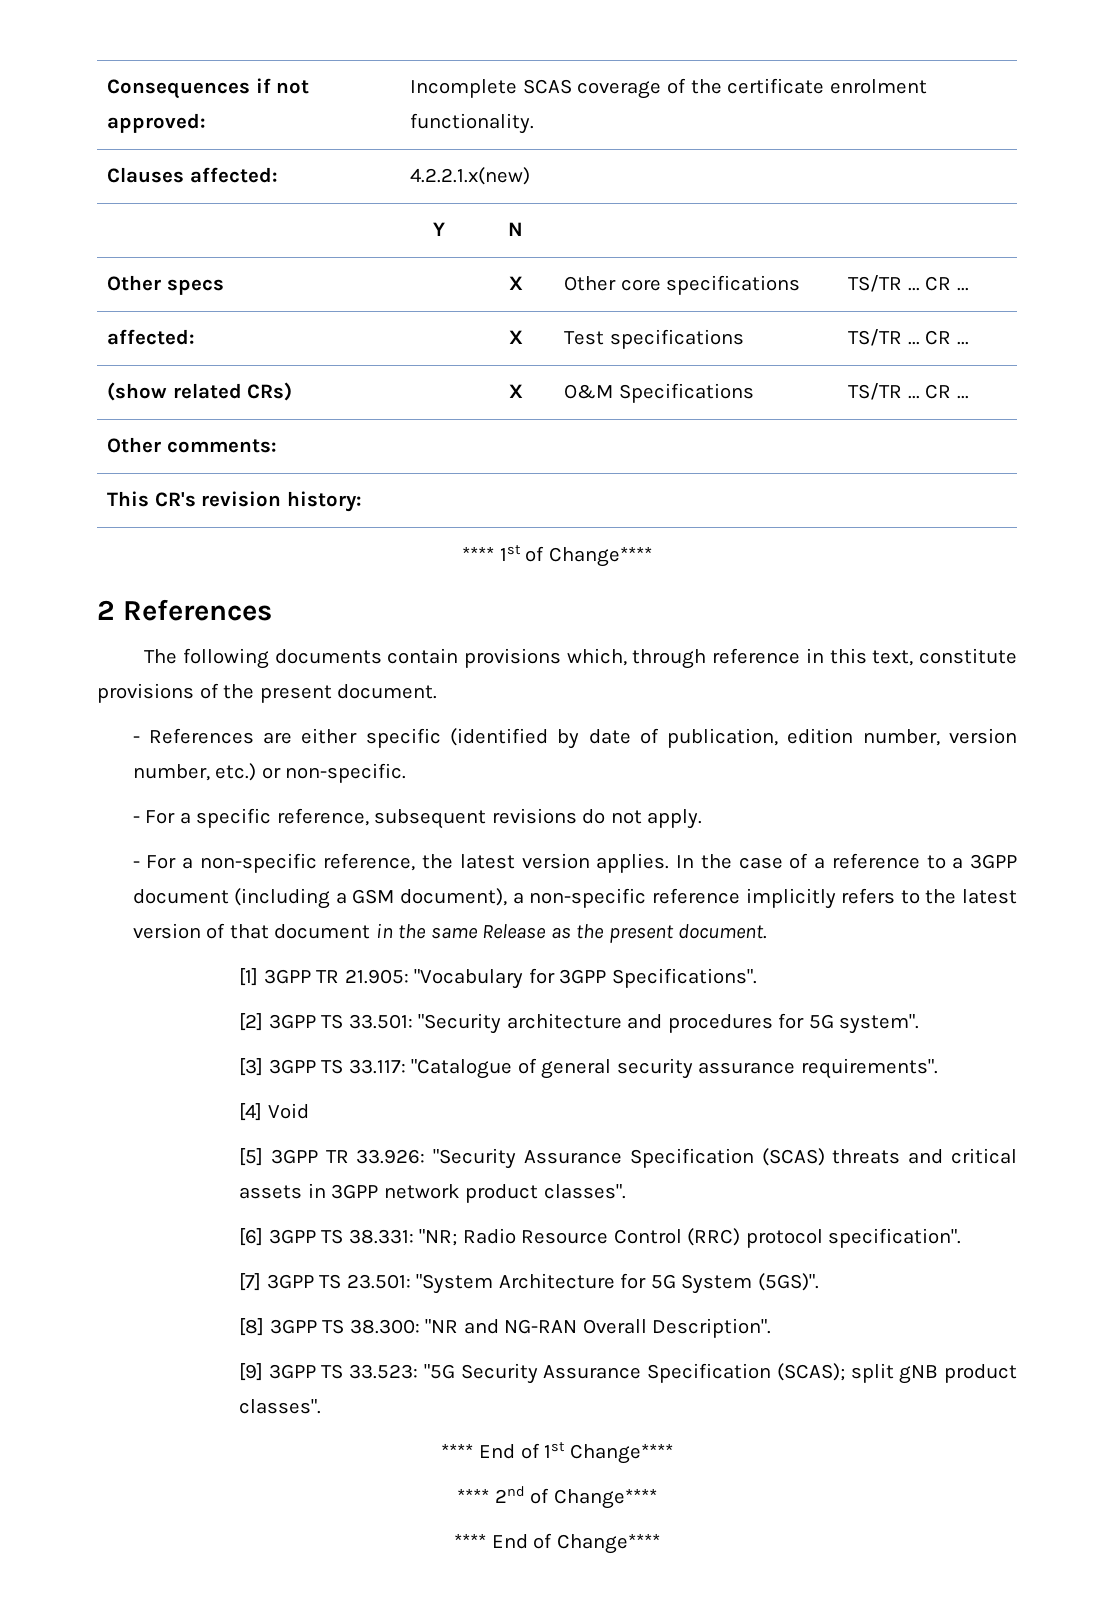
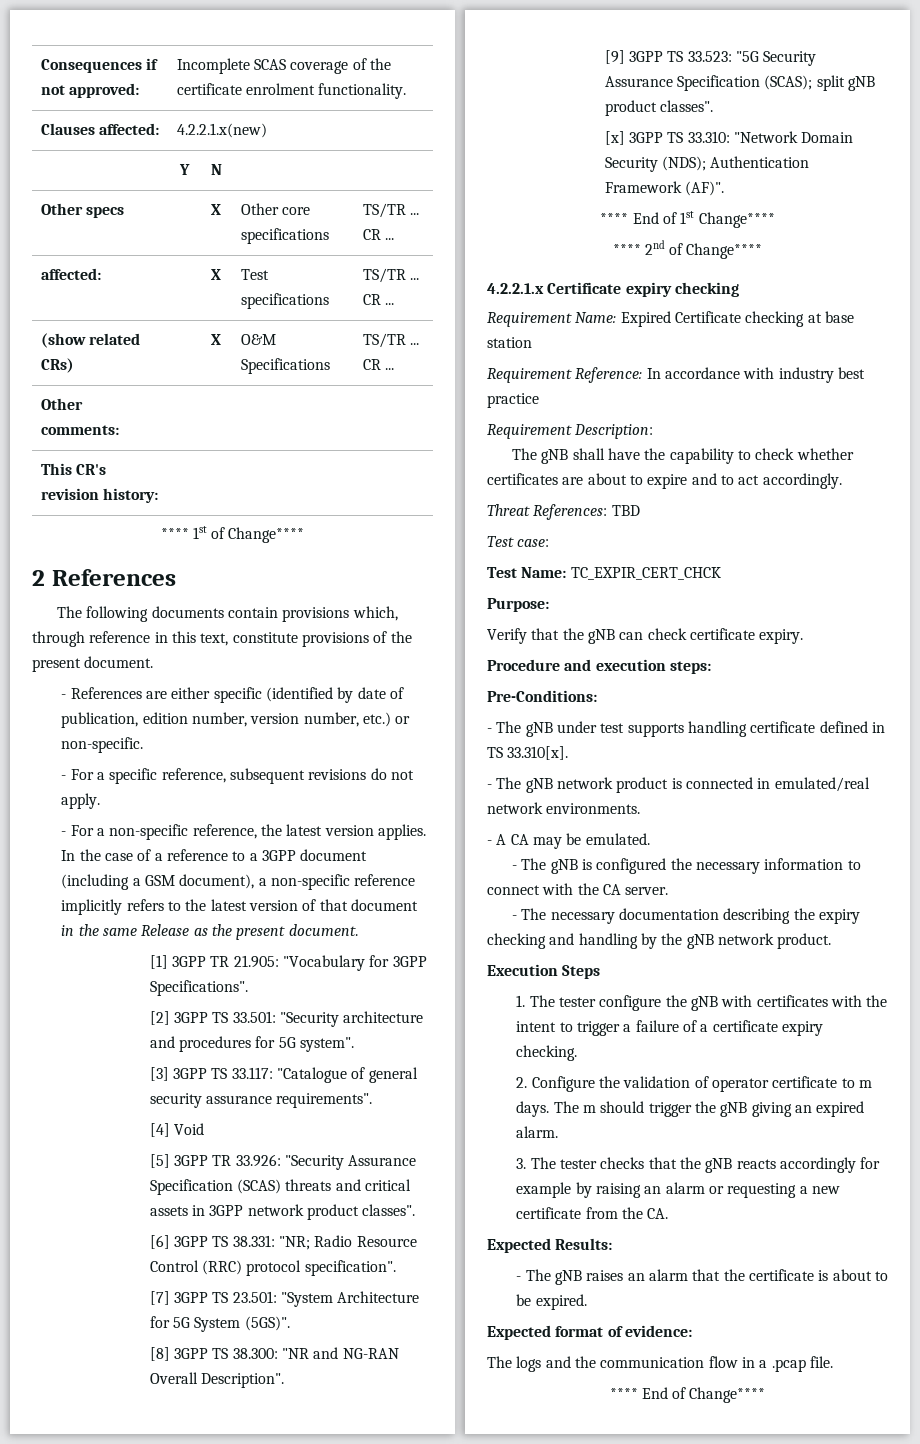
(322, 1406) none -> [604,131,854,145] [604,156,810,172] [604,181,725,196] // [x] 3GPP TS 33.310: "Network Domain Security (NDS); Authentication Framework (AF)".
(657, 1498) none -> [487,282,739,297] [487,311,854,327] [487,337,532,348] [487,367,865,383] [487,393,539,408] [487,424,654,439] [512,448,854,464] [487,473,842,489] [487,504,640,520] [487,536,550,547] [487,567,721,580] [487,598,549,612] [487,628,804,644] [487,659,711,674] [487,690,597,702] [487,721,885,737] [487,746,569,760] [487,777,870,793] [487,802,641,814] [487,833,650,849] [512,858,861,874] [487,883,669,895] [512,908,861,924] [487,933,832,949] [487,964,601,979] [516,995,888,1011] [516,1020,824,1036] [516,1045,578,1061] [516,1076,873,1092] [516,1101,865,1117] [516,1126,559,1138] [516,1157,881,1173] [516,1182,841,1198] [516,1207,669,1219] [487,1238,613,1253] [516,1269,888,1285] [516,1294,587,1310] [487,1325,692,1340] [487,1356,833,1372] // 4.2.2.1.x Certificate expiry checking // Requirement Name: Expired Certificate checking at base station // Requirement Reference: In accordance with industry best practice // Requirement Description: // The gNB shall have the capability to check whether certificates are about to expire and to act accordingly. // Threat References: TBD // Test case: // Test Name: TC_EXPIR_CERT_CHCK // Purpose: // Verify that the gNB can check certificate expiry. // Procedure and execution steps: // Pre-Conditions: // - The gNB under test supports handling certificate defined in TS 33.310[x]. // - The gNB network product is connected in emulated/real network environments. // - A CA may be emulated. // - The gNB is configured the necessary information to connect with the CA server. // - The necessary documentation describing the expiry checking and handling by the gNB network product. // Execution Steps // 1. The tester configure the gNB with certificates with the intent to trigger a failure of a certificate expiry checking. // 2. Configure the validation of operator certificate to m days. The m should trigger the gNB giving an expired alarm. // 3. The tester checks that the gNB reacts accordingly for example by raising an alarm or requesting a new certificate from the CA. // Expected Results: // - The gNB raises an alarm that the certificate is about to be expired. // Expected format of evidence: // The logs and the communication flow in a .pcap file.

